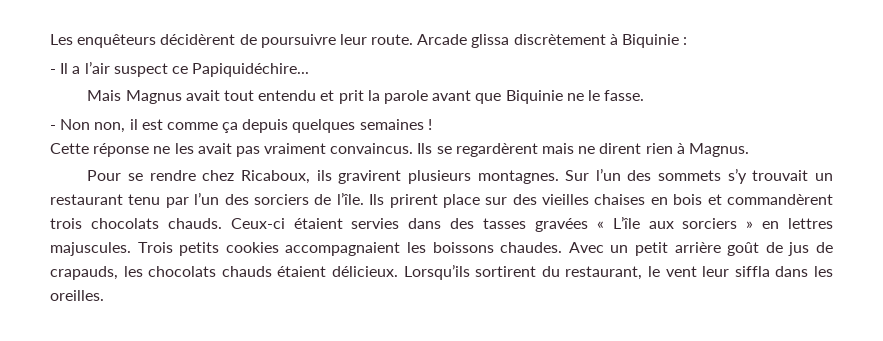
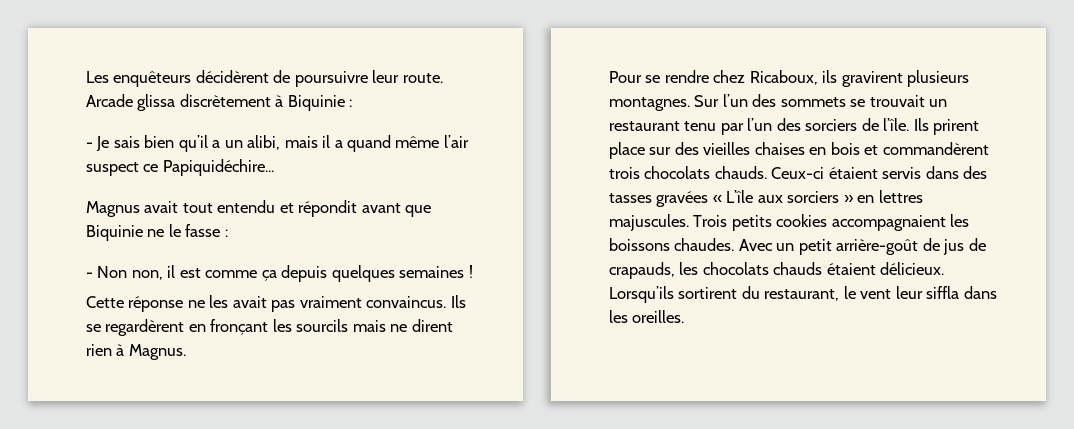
[60,63,81,74] Il a -> [96,135,440,152] Je sais bien qu’il a un alibi, mais il a quand même
[87,90,122,101] Mais -> (274, 167) none
[338,90,428,104] prit la parole -> [298,200,358,217] répondit
[604,90,645,101] fasse. -> [185,224,228,237] fasse :
(538, 150) none -> [188,319,349,335] en fronçant les sourcils
[727,168,747,184] s’y -> [850,99,866,107] se
[351,218,400,229] servies -> [882,167,922,179] servis
[674,242,760,256] arrière goût -> [836,239,919,255] arrière-goût

